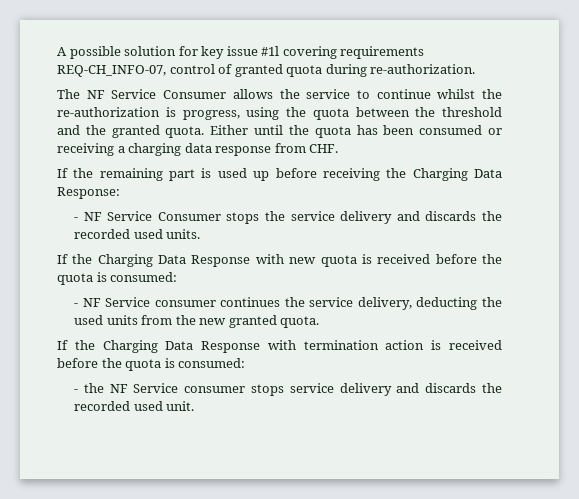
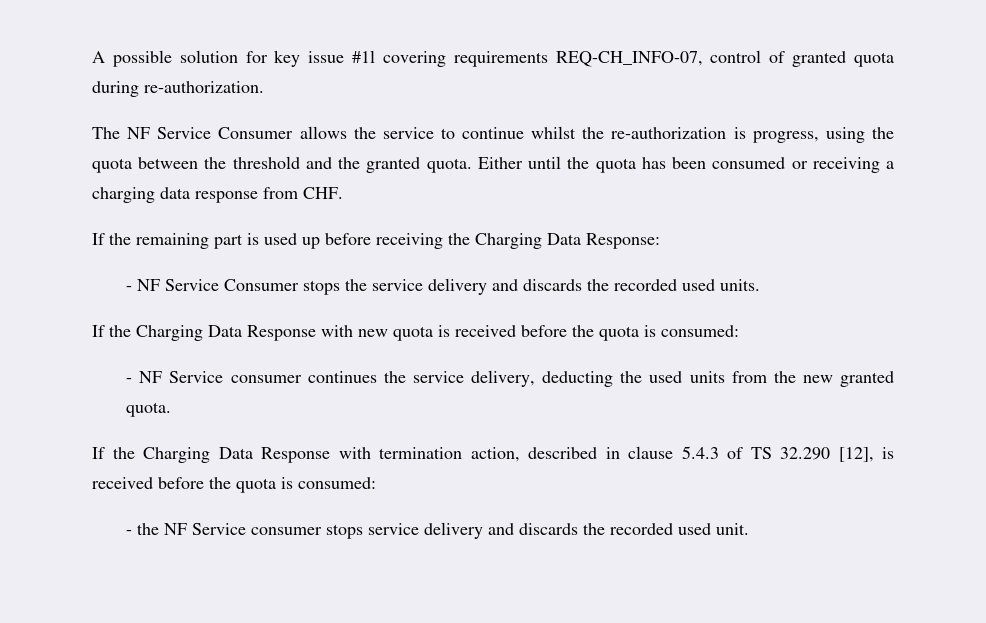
[385,340,425,350] action -> [470,446,874,462] action, described in clause 5.4.3 of TS 32.290 [12],

